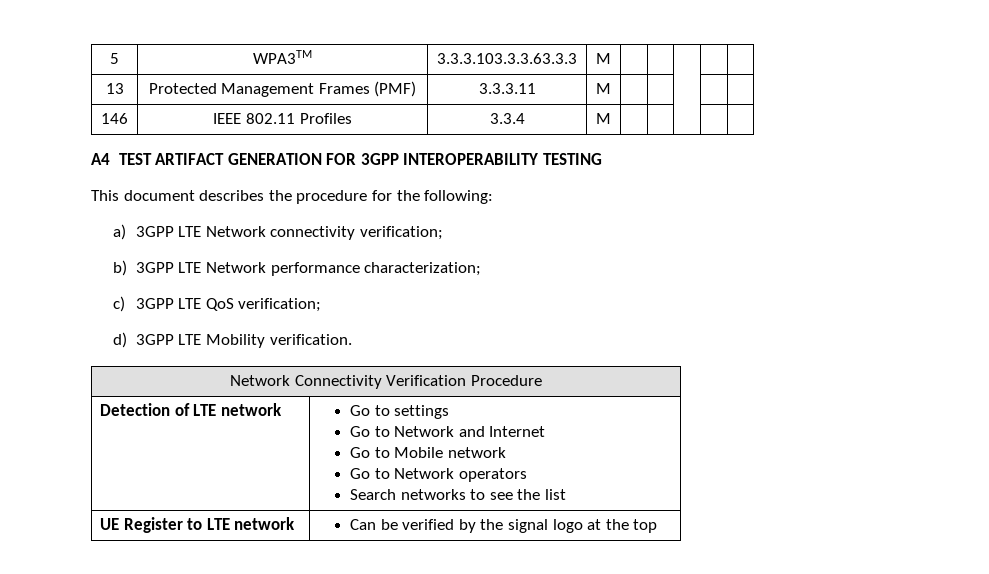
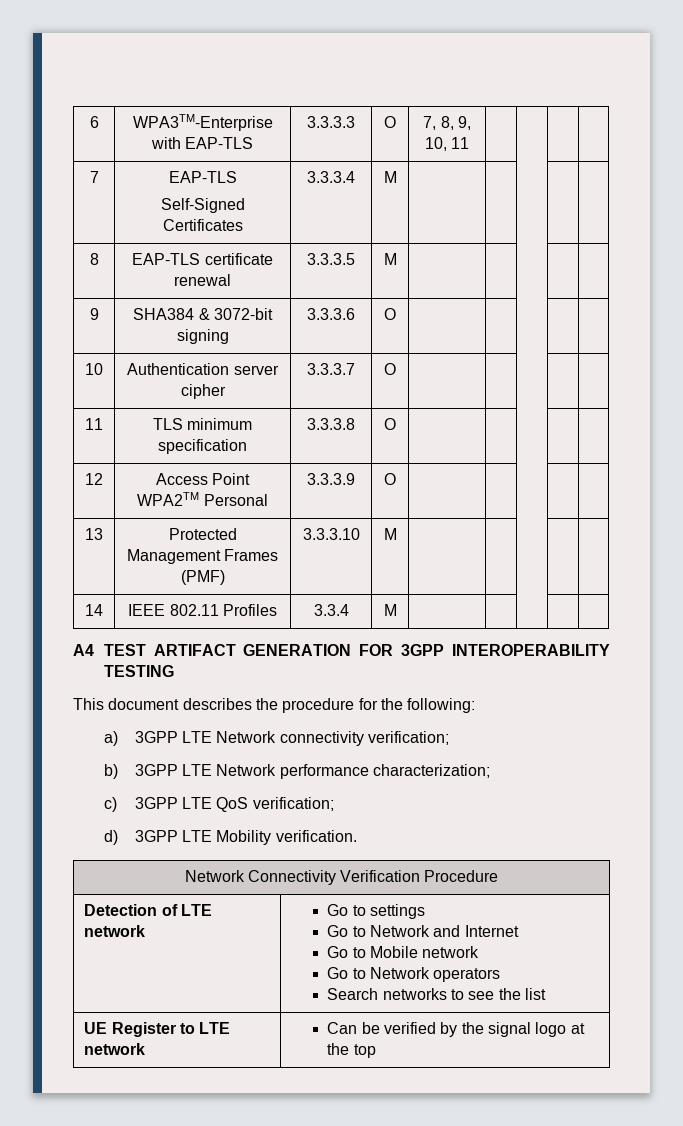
[110,53,119,64] [253,50,312,64] [437,53,577,64] [596,53,611,64] 5 | WPA3TM | 3.3.3.103.3.3.63.3.3 | M -> [89,116,99,128] [132,114,273,131] [150,137,254,149] [307,116,355,128] [384,116,396,128] [423,116,471,130] [424,137,470,151] [89,171,99,183] [168,171,237,183] [160,198,245,213] [162,219,243,231] [307,171,355,183] [383,171,397,183] [89,253,99,265] [132,253,273,265] [174,274,231,286] [307,253,355,265] [383,253,397,265] [89,308,99,320] [133,308,273,320] [176,329,229,344] [307,308,355,320] [384,308,396,320] [85,363,103,375] [127,363,279,375] [180,384,226,399] [307,363,355,375] [384,363,396,375] [85,418,103,430] [152,418,253,430] [158,439,247,454] [307,418,355,430] [384,418,396,430] [85,473,103,485] [155,473,251,485] [137,492,268,506] [307,473,355,485] [384,473,396,485] 6 | WPA3TM-Enterprise with EAP-TLS | 3.3.3.3 | O | 7, 8, 9, 10, 11 | | | | // 7 | EAP-TLS // Self-Signed Certificates | 3.3.3.4 | M | | | | | // 8 | EAP-TLS certificate renewal | 3.3.3.5 | M | | | | | // 9 | SHA384 & 3072-bit signing | 3.3.3.6 | O | | | | | // 10 | Authentication server cipher | 3.3.3.7 | O | | | | | // 11 | TLS minimum specification | 3.3.3.8 | O | | | | | // 12 | Access Point WPA2TM Personal | 3.3.3.9 | O
[478,83,536,94] [596,83,611,94] [101,113,128,124] 3.3.3.11 | M | | | | | // 146 -> [302,528,360,540] [383,528,397,540] [85,604,103,616] 3.3.3.10 | M | | | | | // 14

